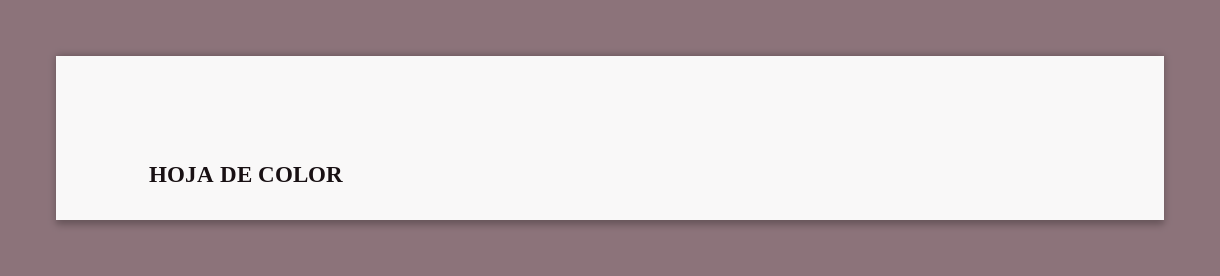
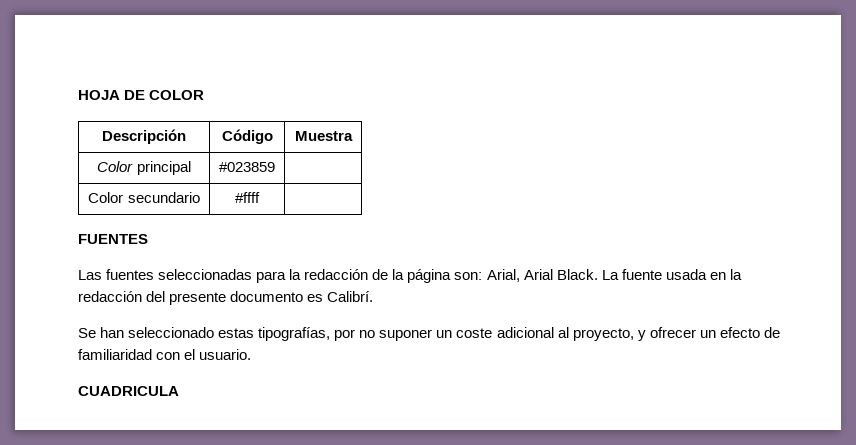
(344, 174) none -> [102,129,186,144] [221,129,273,144] [294,131,353,141] [97,161,191,175] [219,162,275,172] [88,192,200,203] [235,192,260,203] [78,234,148,244] [78,269,742,283] [78,291,374,305] [78,327,780,341] [78,349,252,360] [78,386,179,396] // Descripción | Código | Muestra // Color principal | #023859 | // Color secundario | #ffff | // FUENTES // Las fuentes seleccionadas para la redacción de la página son: Arial, Arial Black. La fuente usada en la redacción del presente documento es Calibrí. // Se han seleccionado estas tipografías, por no suponer un coste adicional al proyecto, y ofrecer un efecto de familiaridad con el usuario. // CUADRICULA

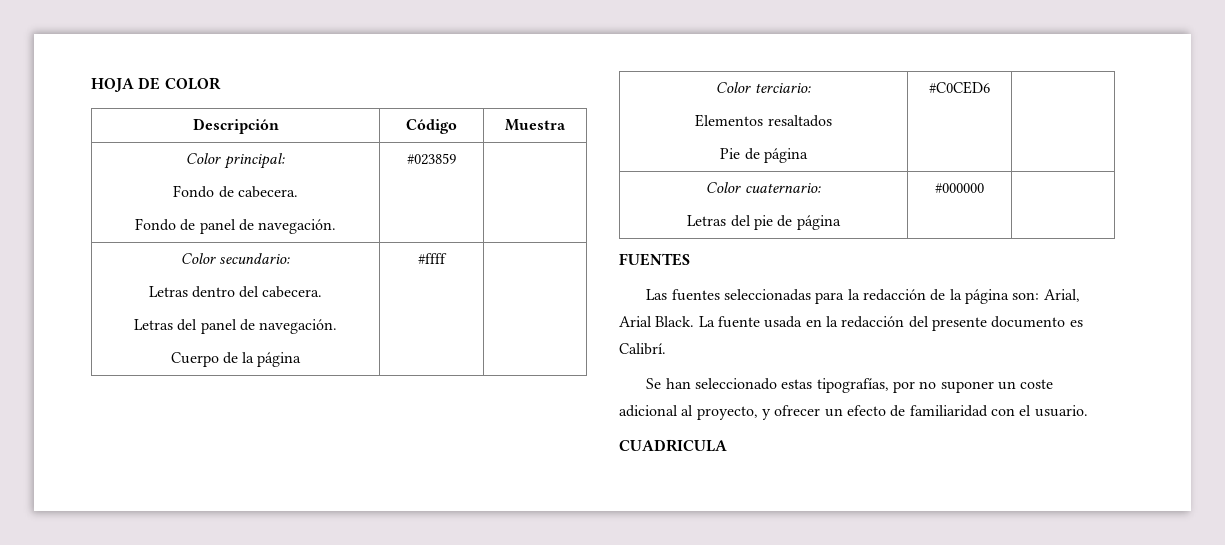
[136,161,191,175] [219,162,275,172] [88,192,200,203] [235,192,260,203] principal | #023859 | // Color secundario | #ffff -> [223,153,285,169] [173,185,298,198] [134,218,337,234] [407,153,456,165] [180,253,291,264] [148,286,323,298] [133,319,338,334] [170,352,302,367] [418,253,447,264] [716,82,811,93] [695,114,832,127] [720,148,808,163] [929,81,990,94] [706,182,821,193] [687,215,841,230] [935,183,984,193] principal: // Fondo de cabecera. // Fondo de panel de navegación. | #023859 | // Color secundario: // Letras dentro del cabecera. // Letras del panel de navegación. // Cuerpo de la página | #ffff | // Color terciario: // Elementos resaltados // Pie de página | #C0CED6 | // Color cuaternario: // Letras del pie de página | #000000

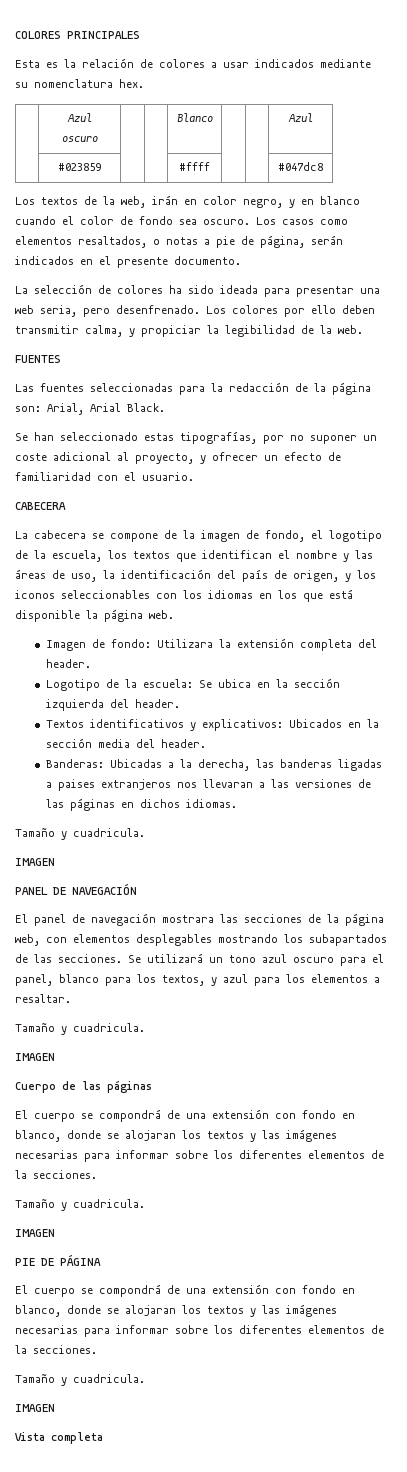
[91,77,221,92] [192,118,279,134] [406,119,457,134] [505,119,566,131] [186,153,285,169] [173,185,298,198] [134,218,337,234] [407,153,456,165] [180,253,291,264] [148,286,323,298] [133,319,338,334] [170,352,302,367] [418,253,447,264] [716,82,811,93] [695,114,832,127] [720,148,808,163] [929,81,990,94] [706,182,821,193] [687,215,841,230] [935,183,984,193] HOJA DE COLOR // Descripción | Código | Muestra // Color principal: // Fondo de cabecera. // Fondo de panel de navegación. | #023859 | // Color secundario: // Letras dentro del cabecera. // Letras del panel de navegación. // Cuerpo de la página | #ffff | // Color terciario: // Elementos resaltados // Pie de página | #C0CED6 | // Color cuaternario: // Letras del pie de página | #000000 | -> [15,31,140,39] [15,58,371,68] [15,79,144,88] [66,113,92,122] [61,136,98,142] [176,113,213,122] [287,113,313,122] [58,163,101,171] [179,162,210,171] [278,162,323,171] [15,195,360,208] [15,216,348,225] [15,235,343,248] [15,256,241,268] [15,284,380,297] [15,305,375,317] [15,325,363,337] COLORES PRINCIPALES // Esta es la relación de colores a usar indicados mediante su nomenclatura hex. // | Azul oscuro | | | Blanco | | | Azul // | #023859 | | | #ffff | | | #047dc8 // Los textos de la web, irán en color negro, y en blanco cuando el color de fondo sea oscuro. Los casos como elementos resaltados, o notas a pie de página, serán indicados en el presente documento. // La selección de colores ha sido ideada para presentar una web seria, pero desenfrenado. Los colores por ello deben transmitir calma, y propiciar la legibilidad de la web.
[698,316,1083,331] [619,343,666,355] La fuente usada en la redacción del presente documento es Calibrí. -> (165, 407) none
[619,439,727,452] CUADRICULA -> [15,502,66,510] [15,530,382,542] [15,550,373,562] [15,569,376,582] [15,589,353,602] [15,609,174,622] [45,638,377,651] [45,659,91,668] [45,678,340,691] [45,699,180,711] [45,719,379,731] [45,738,206,748] [45,759,382,771] [45,779,371,791] [45,798,237,811] [15,828,145,840] [15,858,55,866] [15,883,137,895] [15,913,384,926] [15,934,387,946] [15,953,384,966] [15,974,380,986] [15,994,71,1003] [15,1023,145,1035] [15,1053,55,1061] [15,1080,152,1093] [15,1109,355,1122] [15,1129,337,1142] [15,1150,384,1162] [15,1170,97,1179] [15,1199,145,1211] [15,1229,55,1237] [15,1254,101,1266] [15,1284,355,1297] [15,1304,337,1317] [15,1325,384,1337] [15,1345,97,1354] [15,1374,145,1386] [15,1404,55,1412] [15,1432,103,1444] CABECERA // La cabecera se compone de la imagen de fondo, el logotipo de la escuela, los textos que identifican el nombre y las áreas de uso, la identificación del país de origen, y los iconos seleccionables con los idiomas en los que está disponible la página web. // Imagen de fondo: Utilizara la extensión completa del header. // Logotipo de la escuela: Se ubica en la sección izquierda del header. // Textos identificativos y explicativos: Ubicados en la sección media del header. // Banderas: Ubicadas a la derecha, las banderas ligadas a paises extranjeros nos llevaran a las versiones de las páginas en dichos idiomas. // Tamaño y cuadricula. // IMAGEN // PANEL DE NAVEGACIÓN // El panel de navegación mostrara las secciones de la página web, con elementos desplegables mostrando los subapartados de las secciones. Se utilizará un tono azul oscuro para el panel, blanco para los textos, y azul para los elementos a resaltar. // Tamaño y cuadricula. // IMAGEN // Cuerpo de las páginas // El cuerpo se compondrá de una extensión con fondo en blanco, donde se alojaran los textos y las imágenes necesarias para informar sobre los diferentes elementos de la secciones. // Tamaño y cuadricula. // IMAGEN // PIE DE PÁGINA // El cuerpo se compondrá de una extensión con fondo en blanco, donde se alojaran los textos y las imágenes necesarias para informar sobre los diferentes elementos de la secciones. // Tamaño y cuadricula. // IMAGEN // Vista completa

